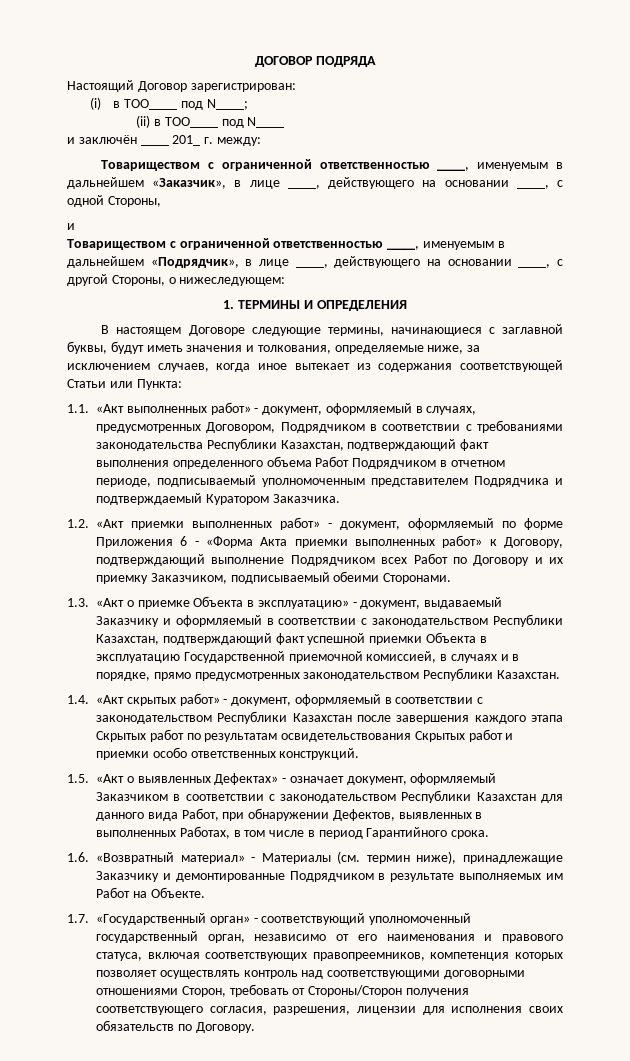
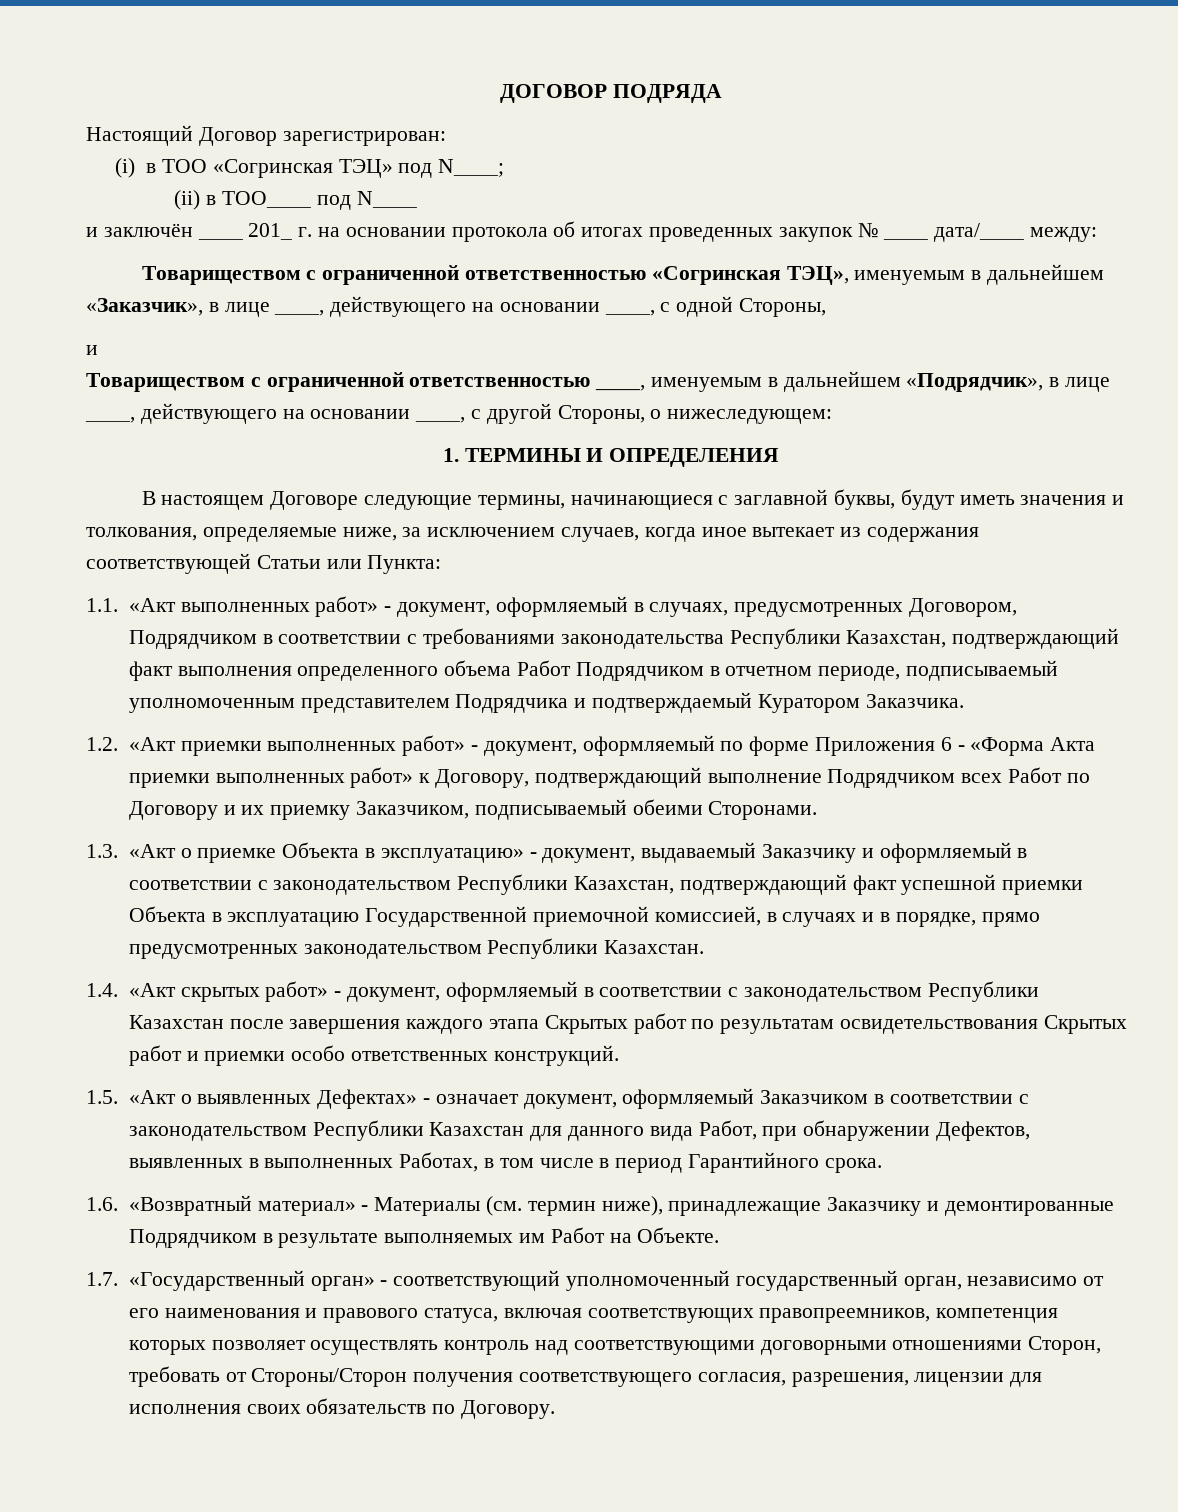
[123,99,177,110] ТОО____ -> [162,159,393,178] ТОО «Согринская ТЭЦ»
(214, 140) none -> [318,221,1025,242] на основании протокола об итогах проведенных закупок № ____ дата/____
[437,167,470,171] ____, -> [651,266,849,285] «Согринская ТЭЦ»,

